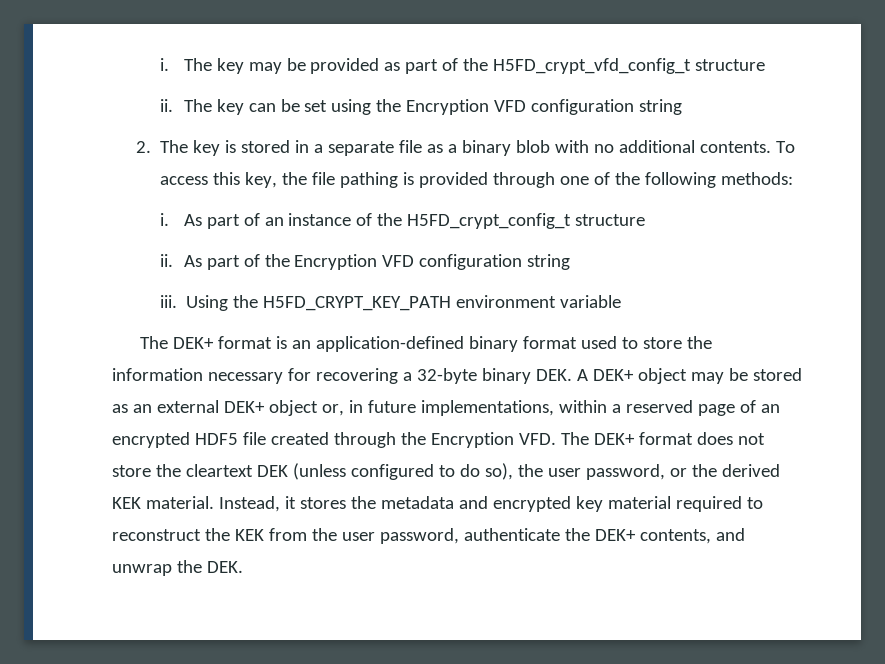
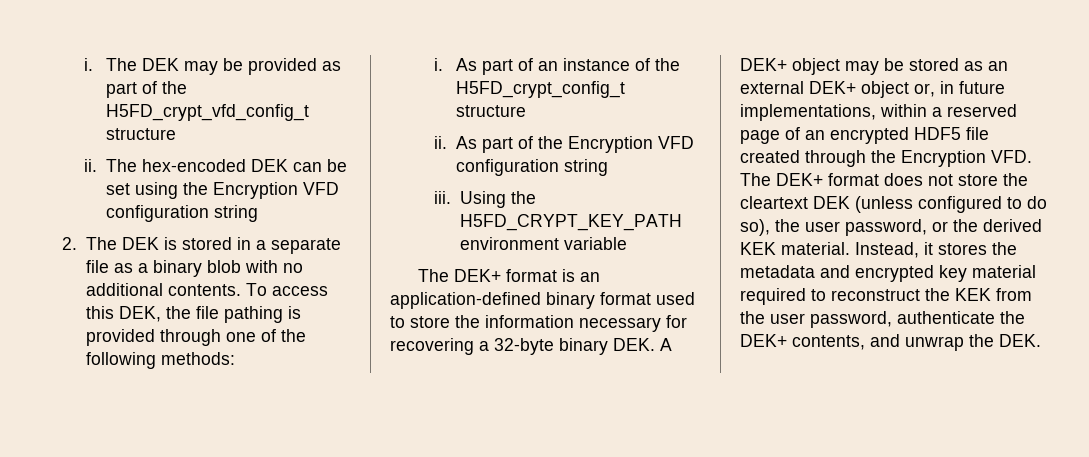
[216,58,244,74] key -> [141,58,179,71] DEK
[216,99,244,115] key -> [141,159,288,172] hex-encoded DEK
[193,140,221,156] key -> [121,237,159,250] DEK
[245,172,278,188] key, -> [118,306,161,322] DEK,

